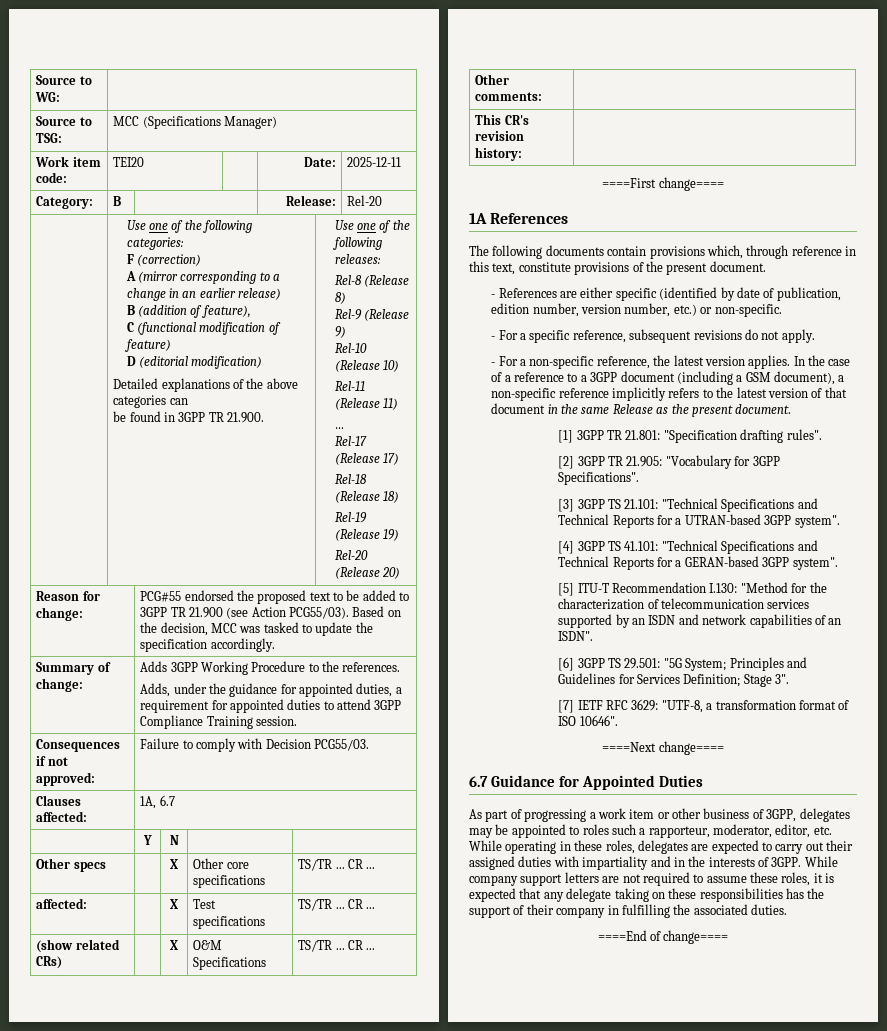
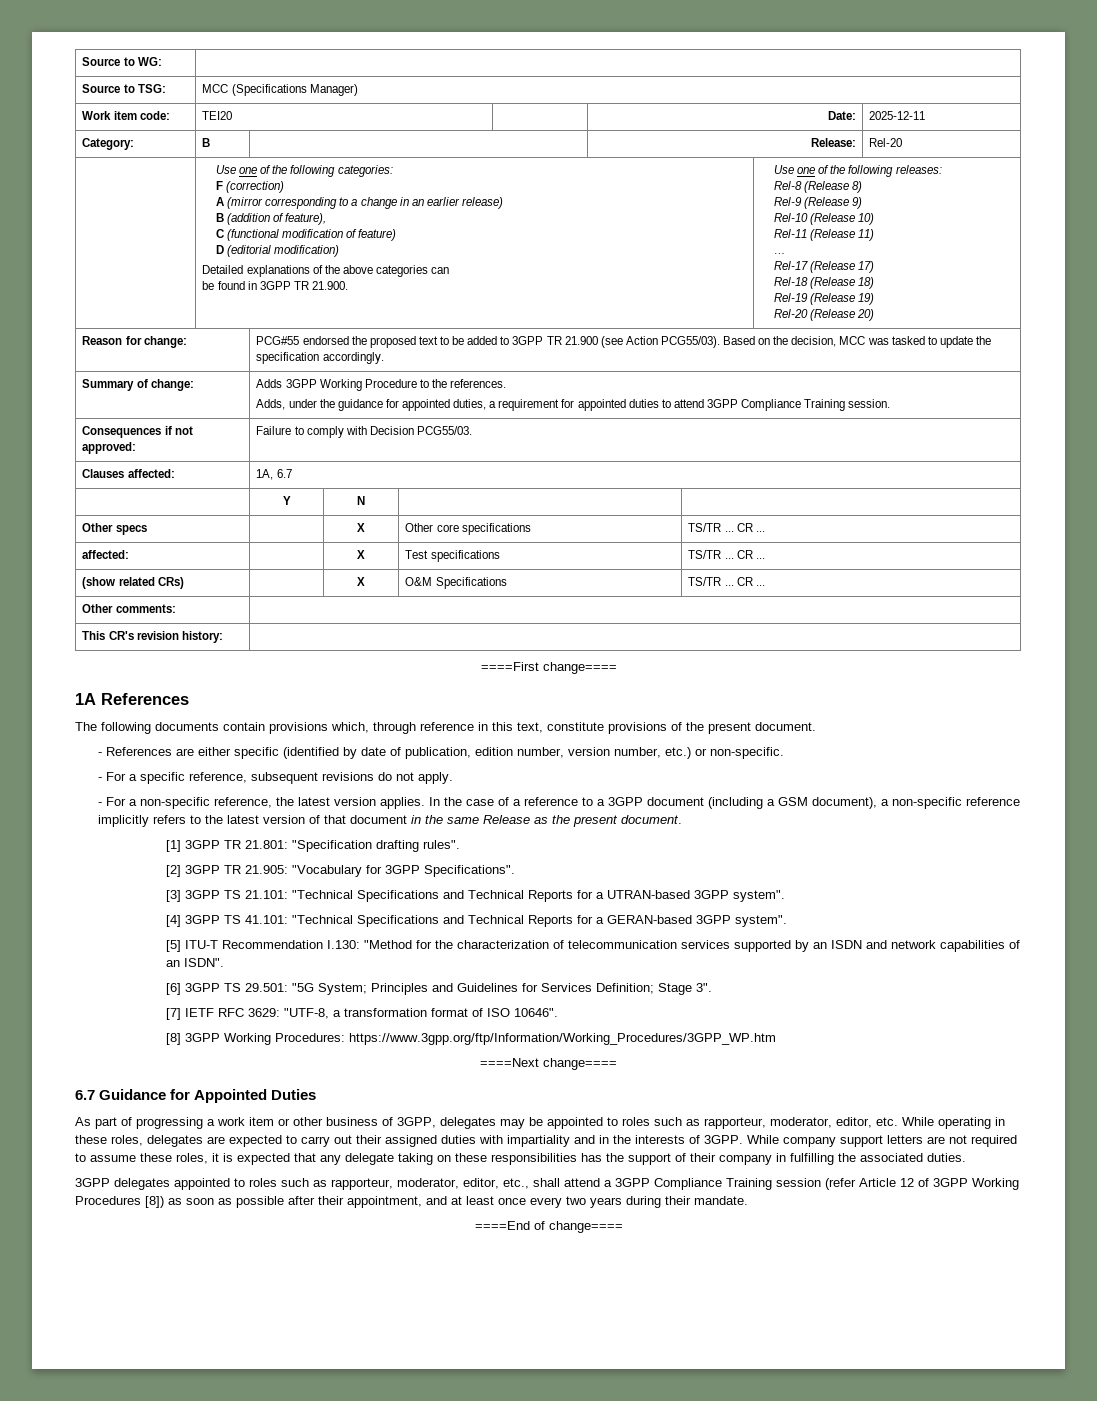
(618, 720) none -> [165,1033,776,1045] // [8] 3GPP Working Procedures: https://www.3gpp.org/ftp/Information/Working_Procedures/3GPP_WP.htm
[639,828,646,835] a -> [686,1119,700,1126] as
(787, 909) none -> [75,1178,1019,1190] [75,1196,748,1208] // 3GPP delegates appointed to roles such as rapporteur, moderator, editor, etc., shall attend a 3GPP Compliance Training session (refer Article 12 of 3GPP Working Procedures [8]) as soon as possible after their appointment, and at least once every two years during their mandate.

